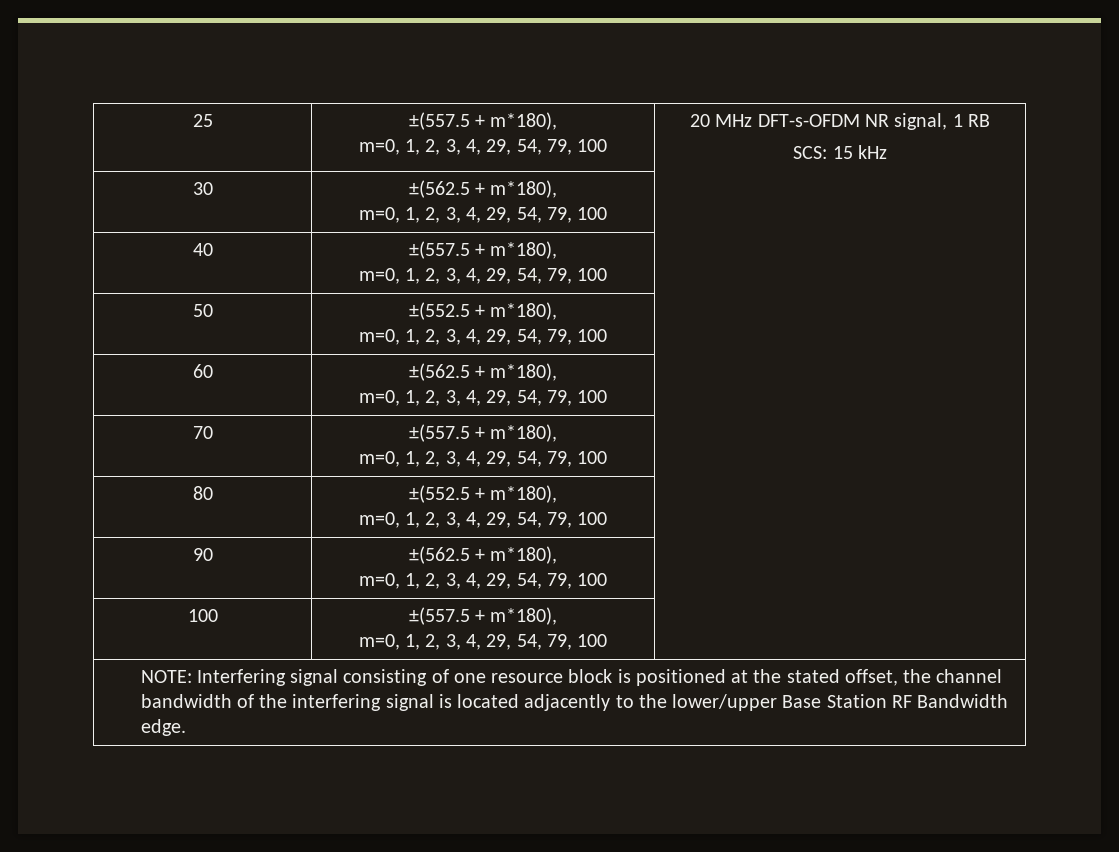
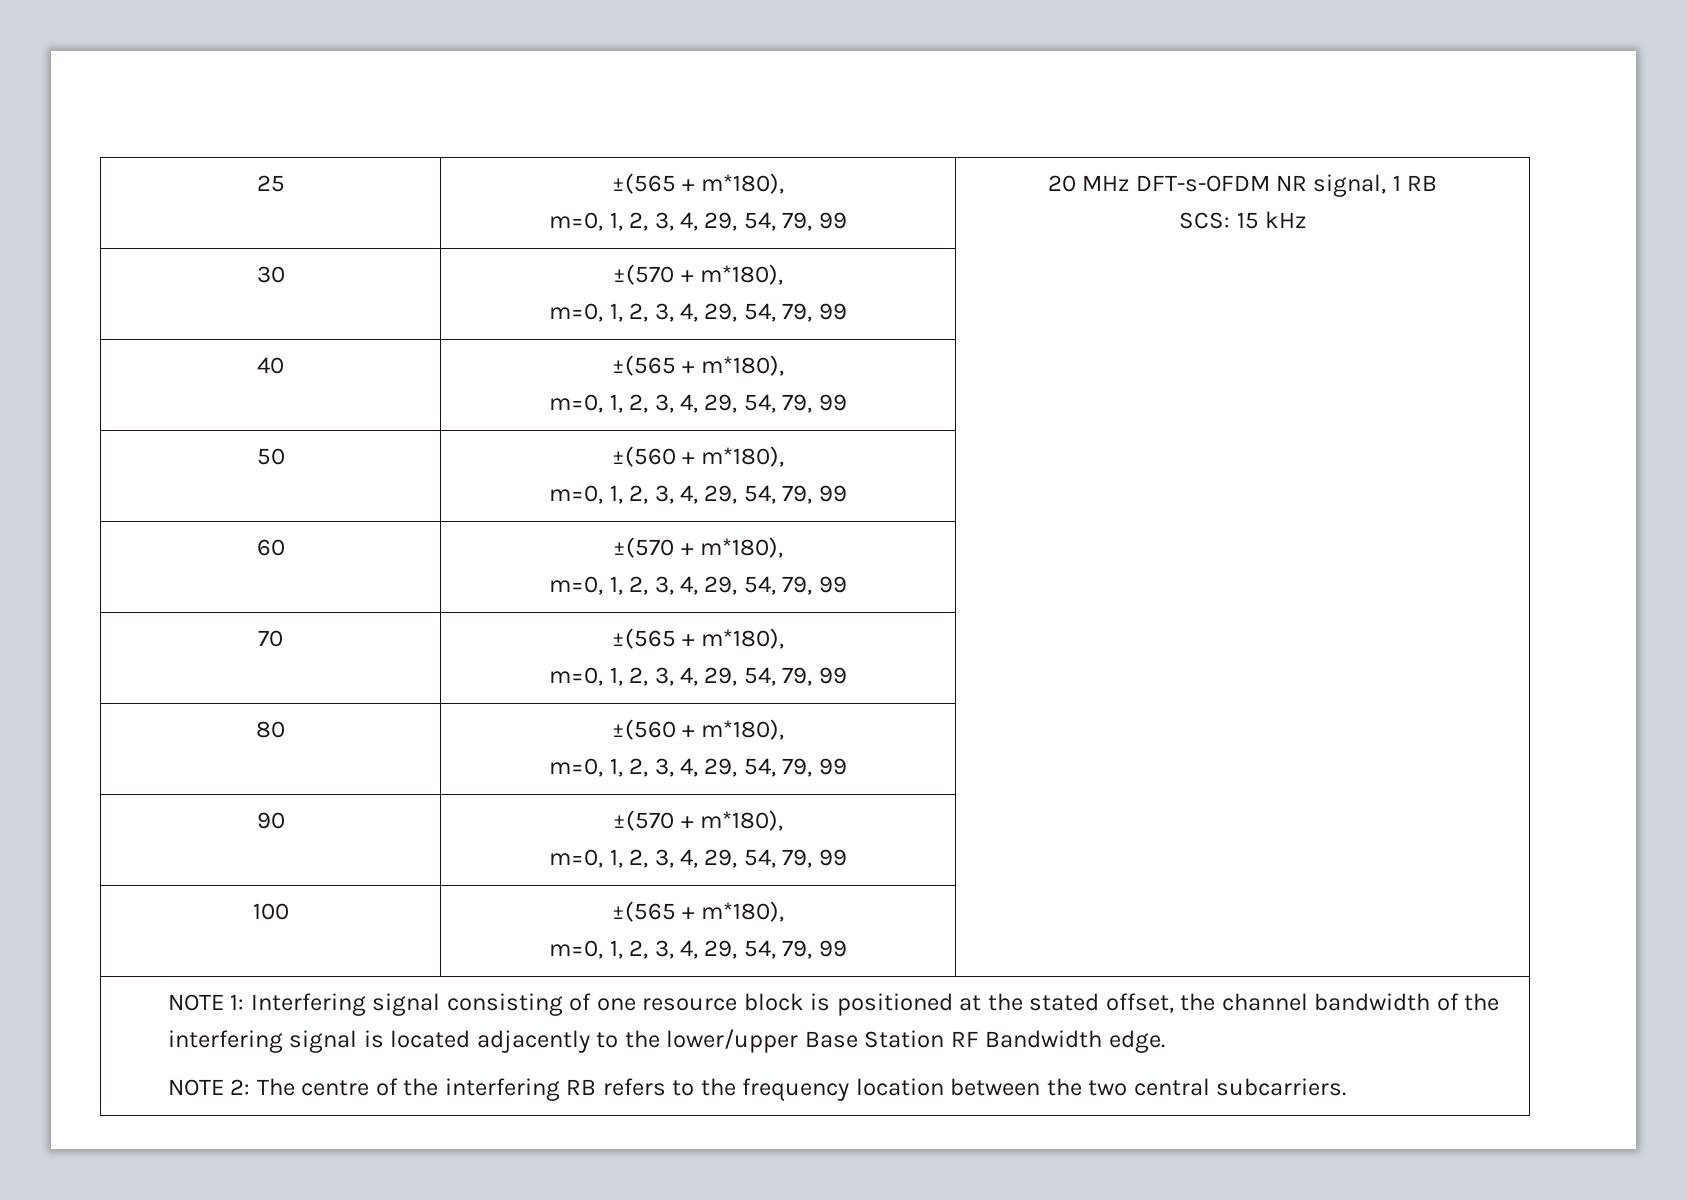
[408,112,470,130] ±(557.5 -> [611,173,676,194] ±(565
[577,139,608,152] 100 -> [818,212,847,229] 99
[408,180,470,198] ±(562.5 -> [613,264,675,285] ±(570
[577,207,608,220] 100 -> [818,303,847,320] 99
[408,241,470,259] ±(557.5 -> [611,355,676,376] ±(565
[577,268,608,281] 100 -> [818,394,847,411] 99
[408,302,470,320] ±(552.5 -> [611,446,676,467] ±(560
[577,329,608,342] 100 -> [818,485,847,502] 99
[408,363,470,381] ±(562.5 -> [613,537,675,558] ±(570
[577,390,608,403] 100 -> [818,576,847,593] 99
[408,424,470,442] ±(557.5 -> [611,628,676,649] ±(565
[577,451,608,464] 100 -> [818,667,847,684] 99
[408,485,470,503] ±(552.5 -> [611,719,676,740] ±(560
[577,512,608,525] 100 -> [818,758,847,775] 99
[408,546,470,564] ±(562.5 -> [613,810,675,831] ±(570
[577,573,608,586] [187,609,218,622] [408,607,470,625] 100 | // 100 | ±(557.5 -> [818,849,847,866] [252,903,289,920] [611,901,676,922] 99 | // 100 | ±(565
[577,634,608,647] [140,670,192,683] 100 | // NOTE: -> [818,940,847,957] [167,994,245,1011] 99 | // NOTE 1:
(186, 727) none -> [167,1078,1347,1101] // NOTE 2: The centre of the interfering RB refers to the frequency location between the two central subcarriers.

